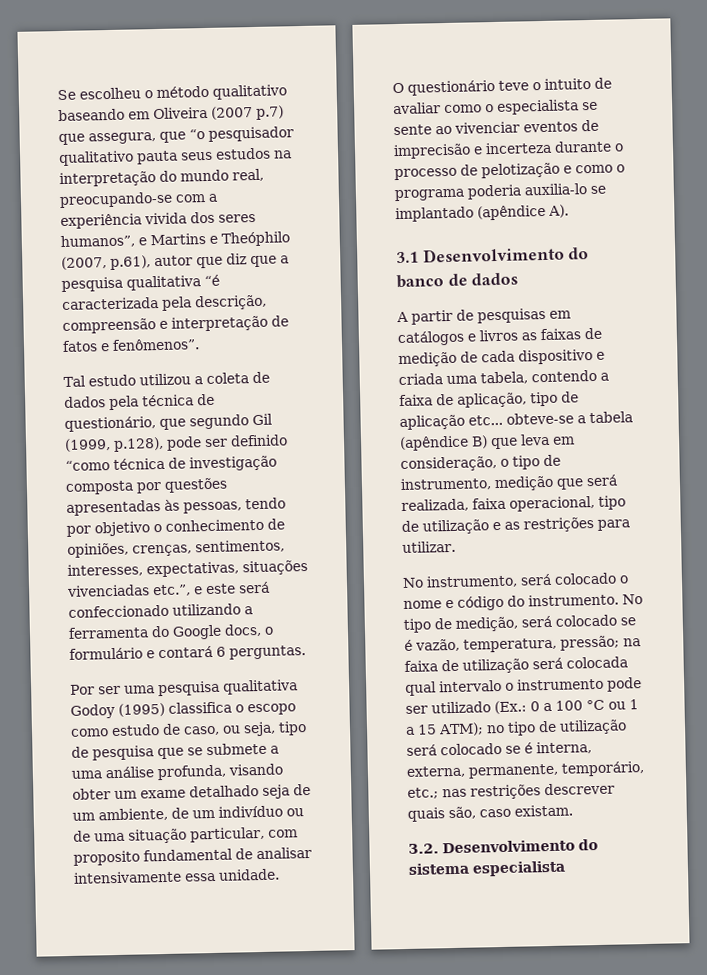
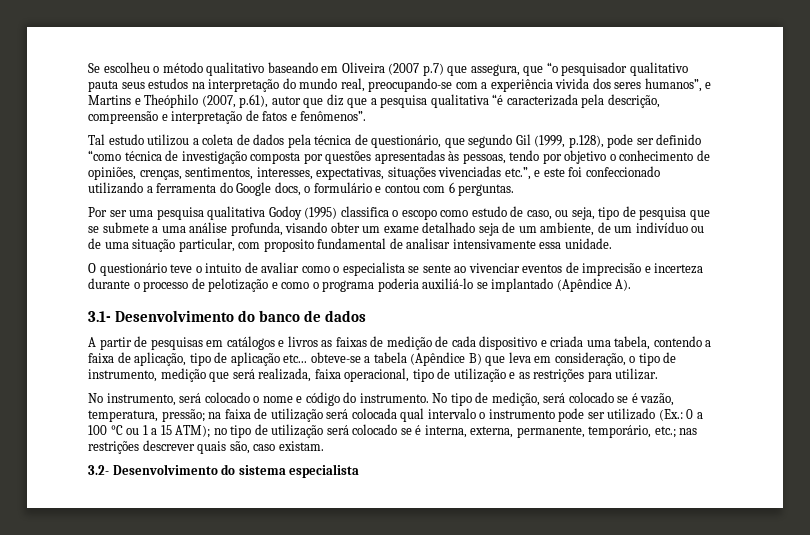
[238,581,270,594] será -> [568,167,583,177] foi
[158,645,213,659] contará -> [384,184,446,193] contou com
[524,183,587,196] auxilia-lo -> [422,278,474,289] auxiliá-lo
[477,204,546,221] (apêndice -> [556,278,612,292] (Apêndice
[396,251,419,264] 3.1 -> [88,311,111,322] 3.1-
[399,435,469,452] (apêndice -> [410,352,466,366] (Apêndice
[408,843,439,854] 3.2. -> [88,465,109,475] 3.2-

